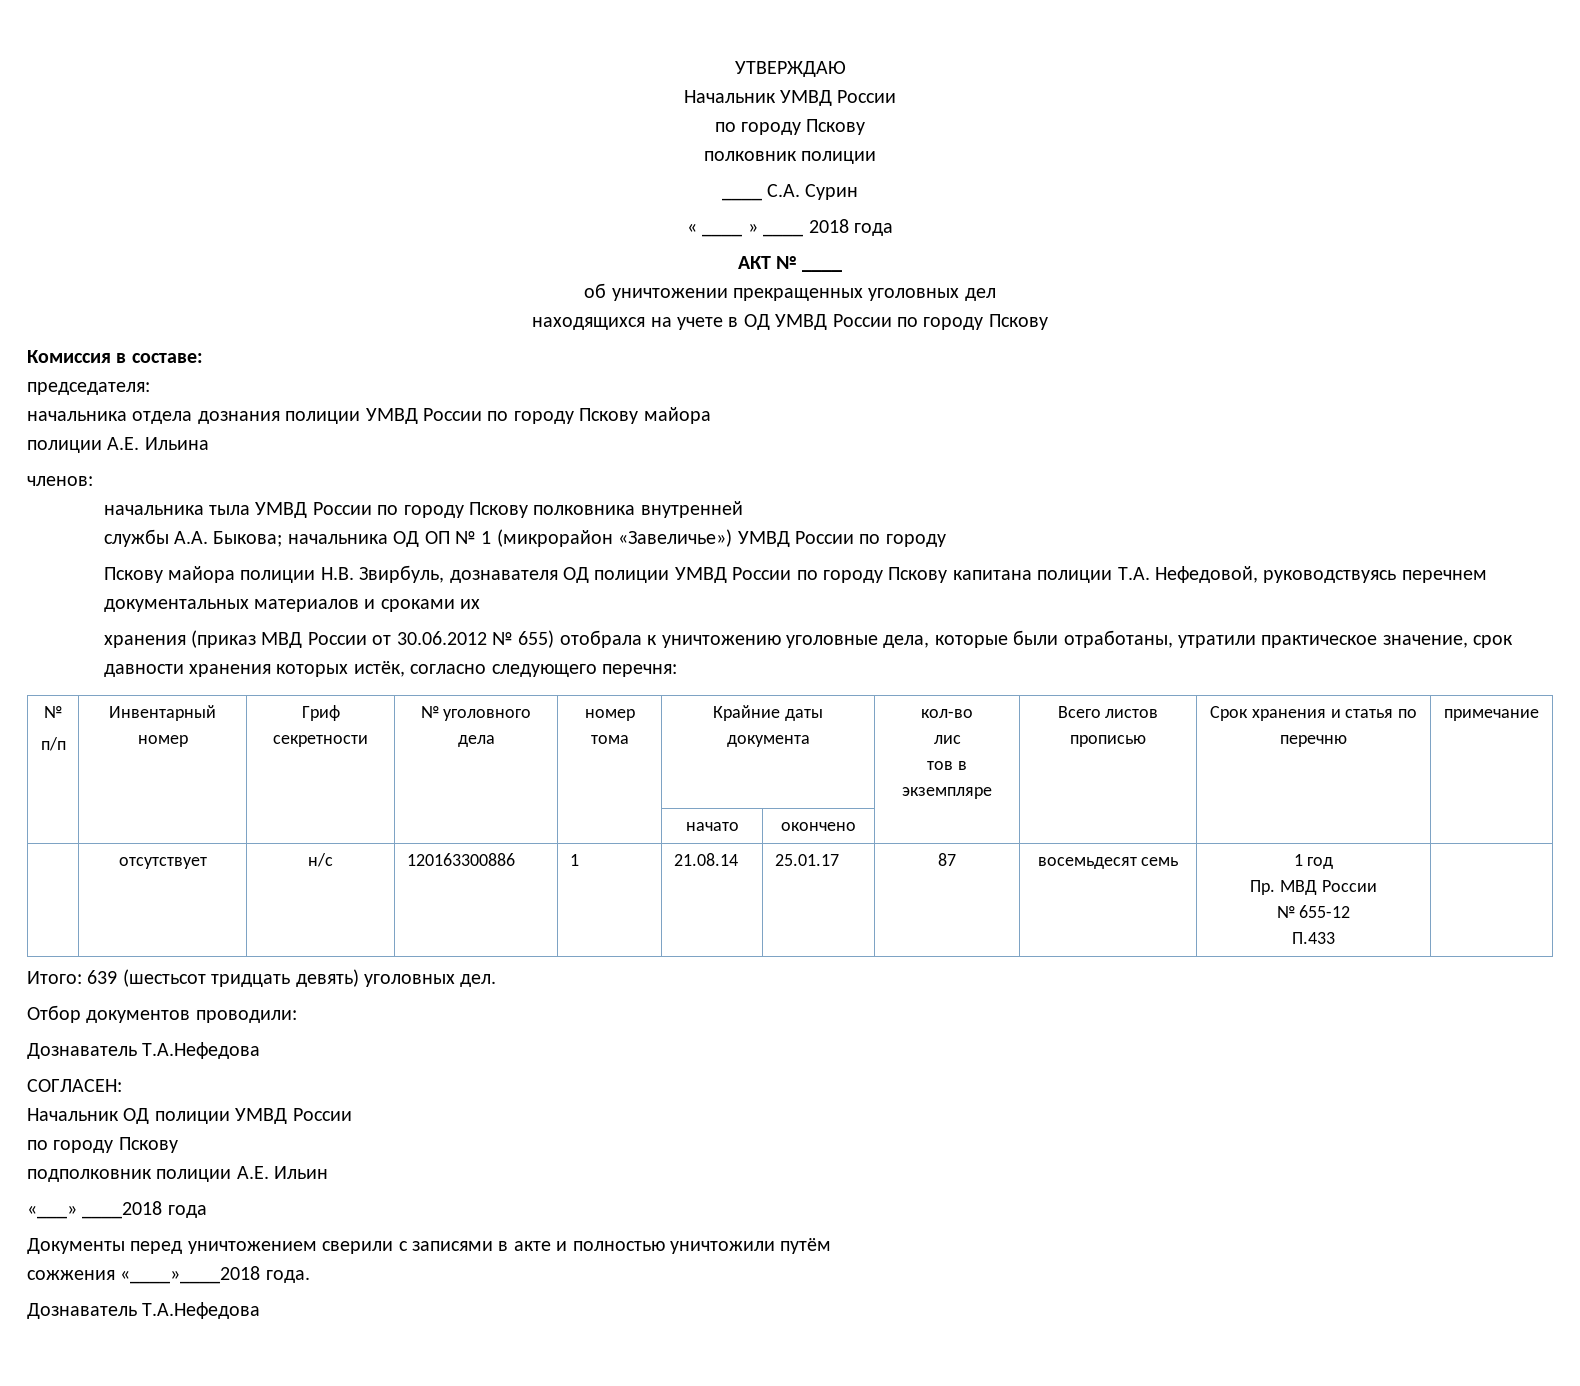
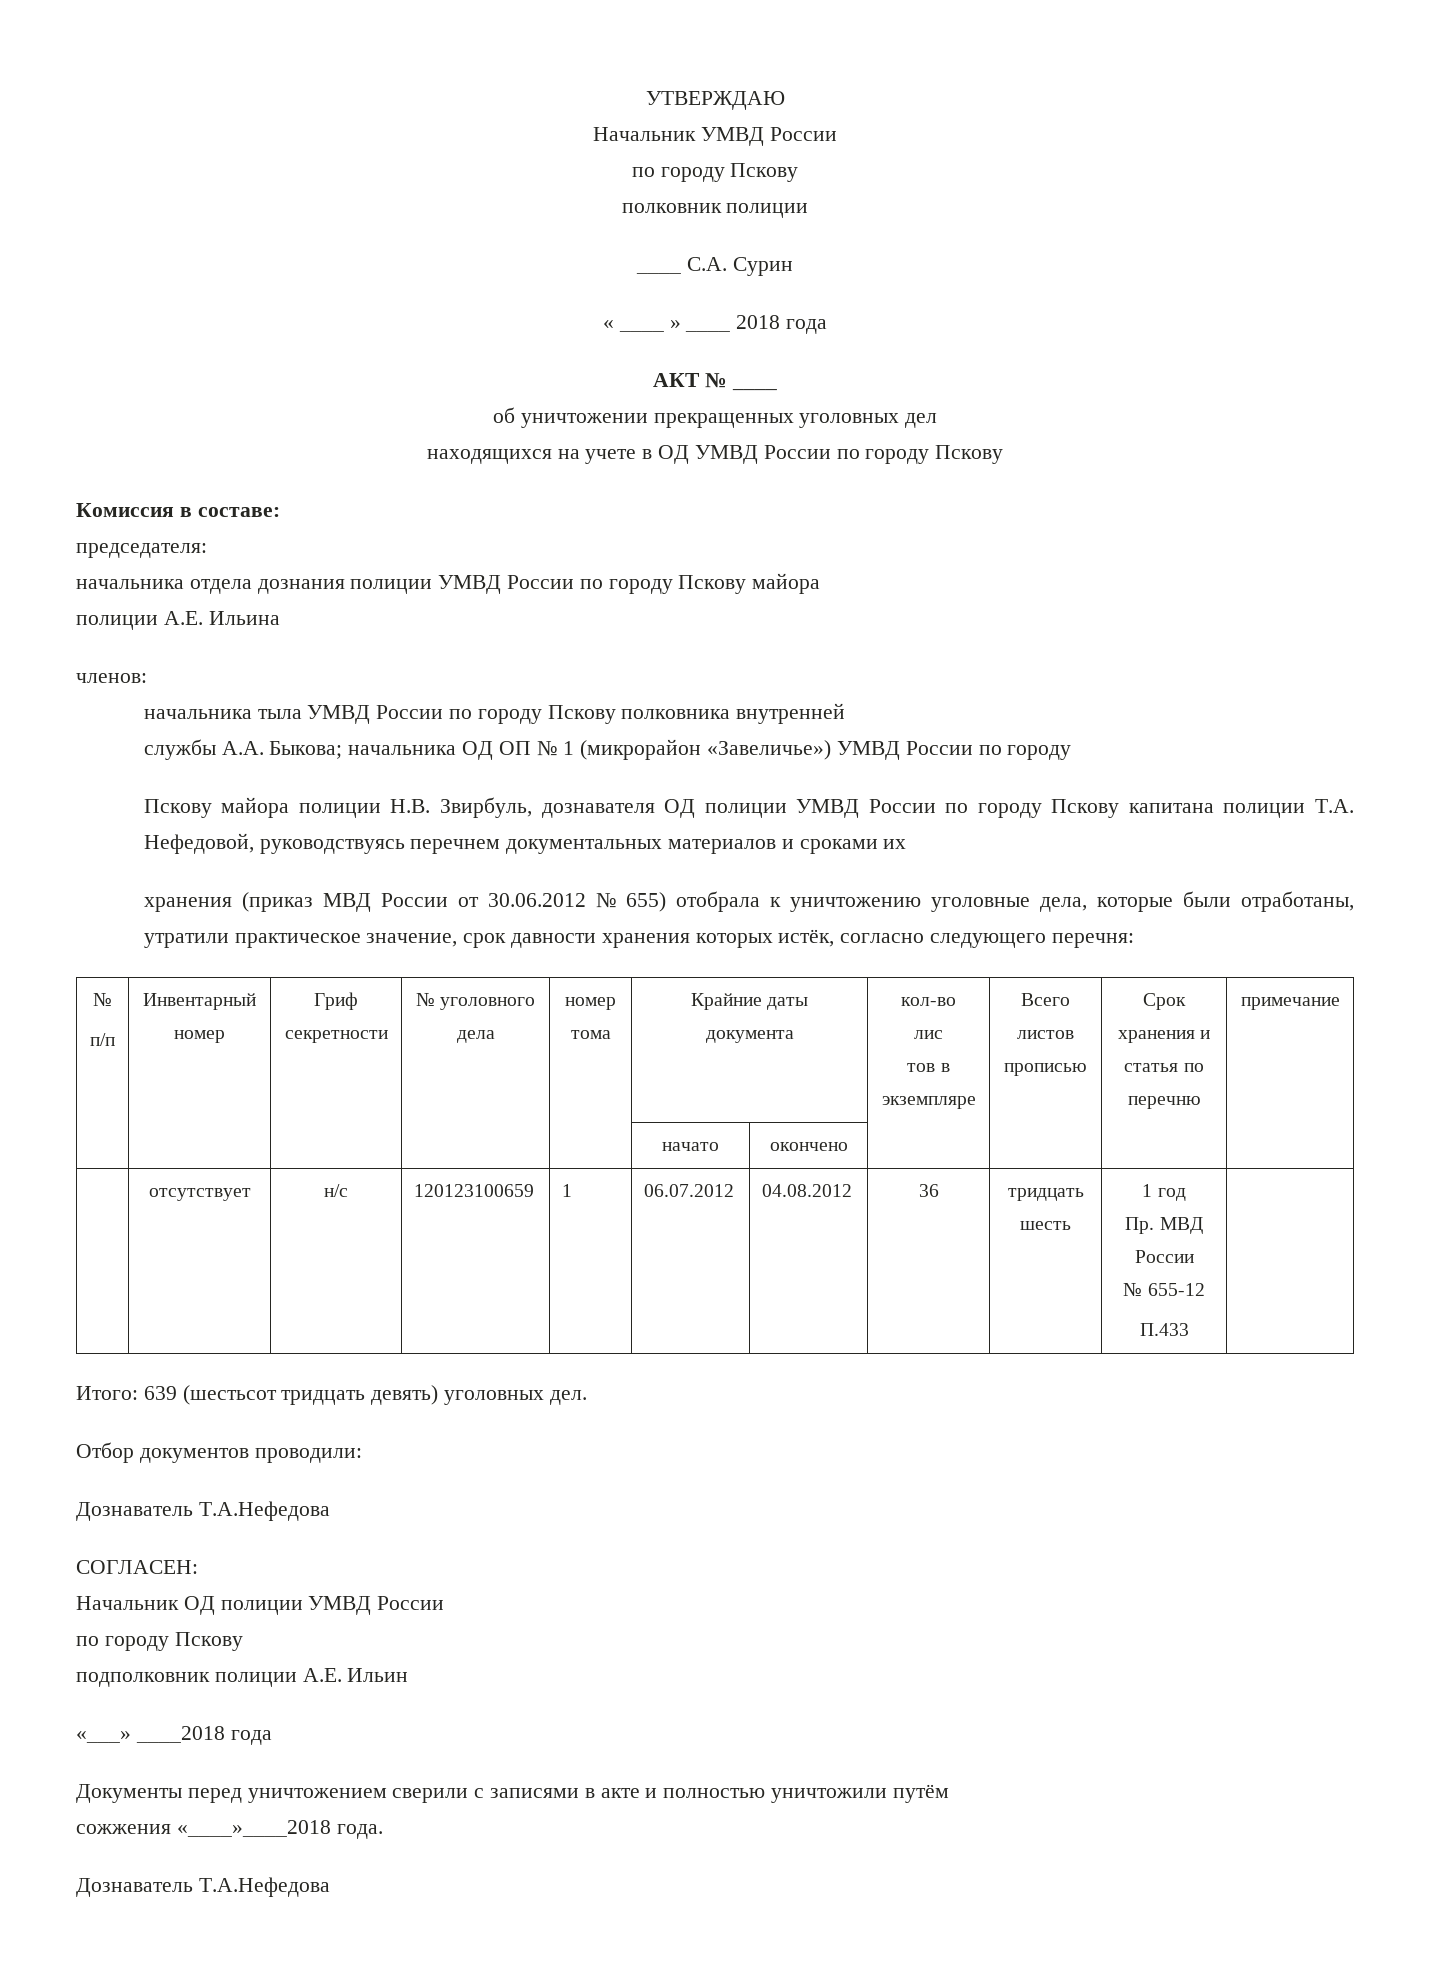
[406,853,515,866] [569,854,579,866] [673,853,738,866] [774,854,839,866] [938,853,956,866] [1037,857,1179,869] 120163300886 | 1 | 21.08.14 | 25.01.17 | 87 | восемьдесят семь -> [414,1184,535,1197] [562,1184,573,1197] [644,1184,735,1197] [762,1184,853,1197] [918,1184,939,1197] [1007,1188,1084,1201] [1020,1221,1071,1230] 120123100659 | 1 | 06.07.2012 | 04.08.2012 | 36 | тридцать шесть

